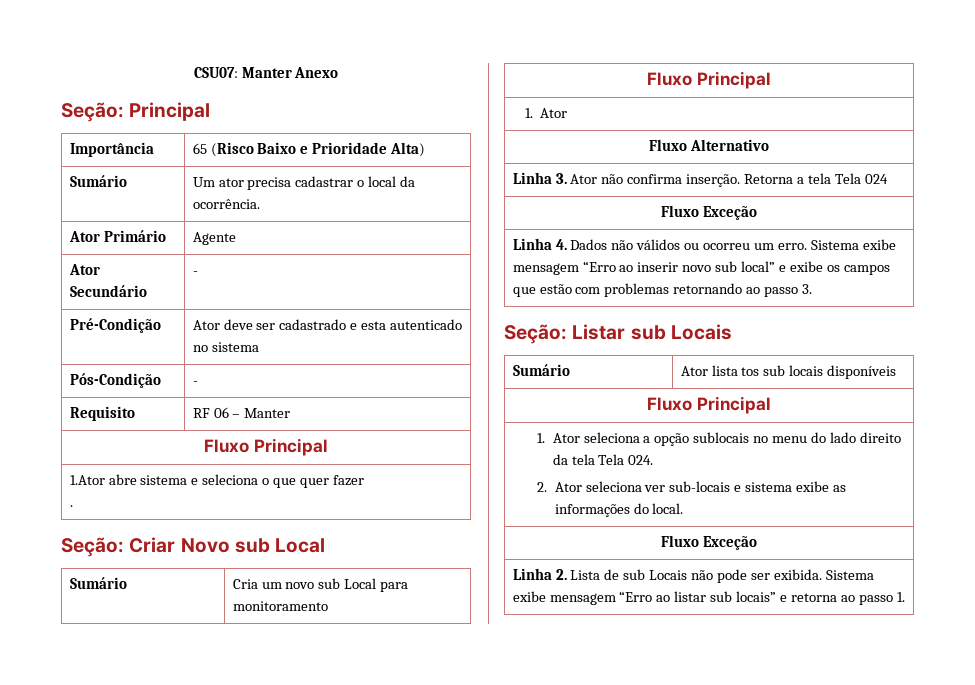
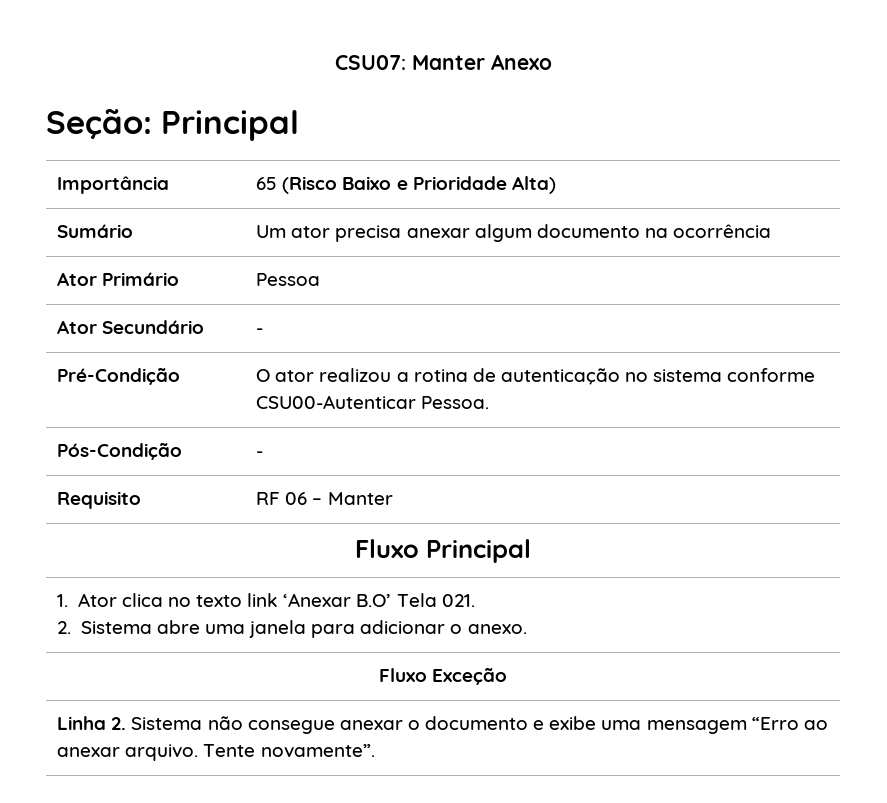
[295,176,416,187] [192,199,260,209] cadastrar o local da ocorrência. -> [406,224,772,242] anexar algum documento na ocorrência
[192,232,236,245] Agente -> [256,273,321,286] Pessoa
[192,319,463,330] Ator deve ser cadastrado e esta autenticado -> [256,368,620,385] O ator realizou a rotina de autenticação
(259, 347) none -> [727,368,816,382] [256,395,490,409] conforme CSU00-Autenticar Pessoa.
[69,474,364,488] [69,505,73,507] [61,537,326,557] [69,577,127,589] [232,578,409,592] [232,601,328,611] [647,71,771,89] [524,108,568,118] [649,139,769,151] [512,172,888,187] [661,205,757,220] [512,238,896,250] [512,261,890,275] [512,283,812,297] [504,324,732,344] [512,364,570,376] [680,365,897,379] [647,396,771,414] [537,432,901,446] [552,454,654,465] [537,481,847,492] [554,503,684,517] [661,535,757,550] [512,568,874,583] [512,591,905,605] 1.Ator abre sistema e seleciona o que quer fazer // . // Seção: Criar Novo sub Local // Sumário | Cria um novo sub Local para monitoramento // Fluxo Principal // 1. Ator // Fluxo Alternativo // Linha 3. Ator não confirma inserção. Retorna a tela Tela 024 // Fluxo Exceção // Linha 4. Dados não válidos ou ocorreu um erro. Sistema exibe mensagem “Erro ao inserir novo sub local” e exibe os campos que estão com problemas retornando ao passo 3. // Seção: Listar sub Locais // Sumário | Ator lista tos sub locais disponíveis // Fluxo Principal // 1. Ator seleciona a opção sublocais no menu do lado direito da tela Tela 024. // 2. Ator seleciona ver sub-locais e sistema exibe as informações do local. // Fluxo Exceção // Linha 2. Lista de sub Locais não pode ser exibida. Sistema exibe mensagem “Erro ao listar sub locais” e retorna ao passo 1. -> [57,593,475,607] [57,620,527,638] [378,668,508,685] [57,716,828,734] [57,744,375,761] 1. Ator clica no texto link ‘Anexar B.O’ Tela 021. // 2. Sistema abre uma janela para adicionar o anexo. // Fluxo Exceção // Linha 2. Sistema não consegue anexar o documento e exibe uma mensagem “Erro ao anexar arquivo. Tente novamente”.

